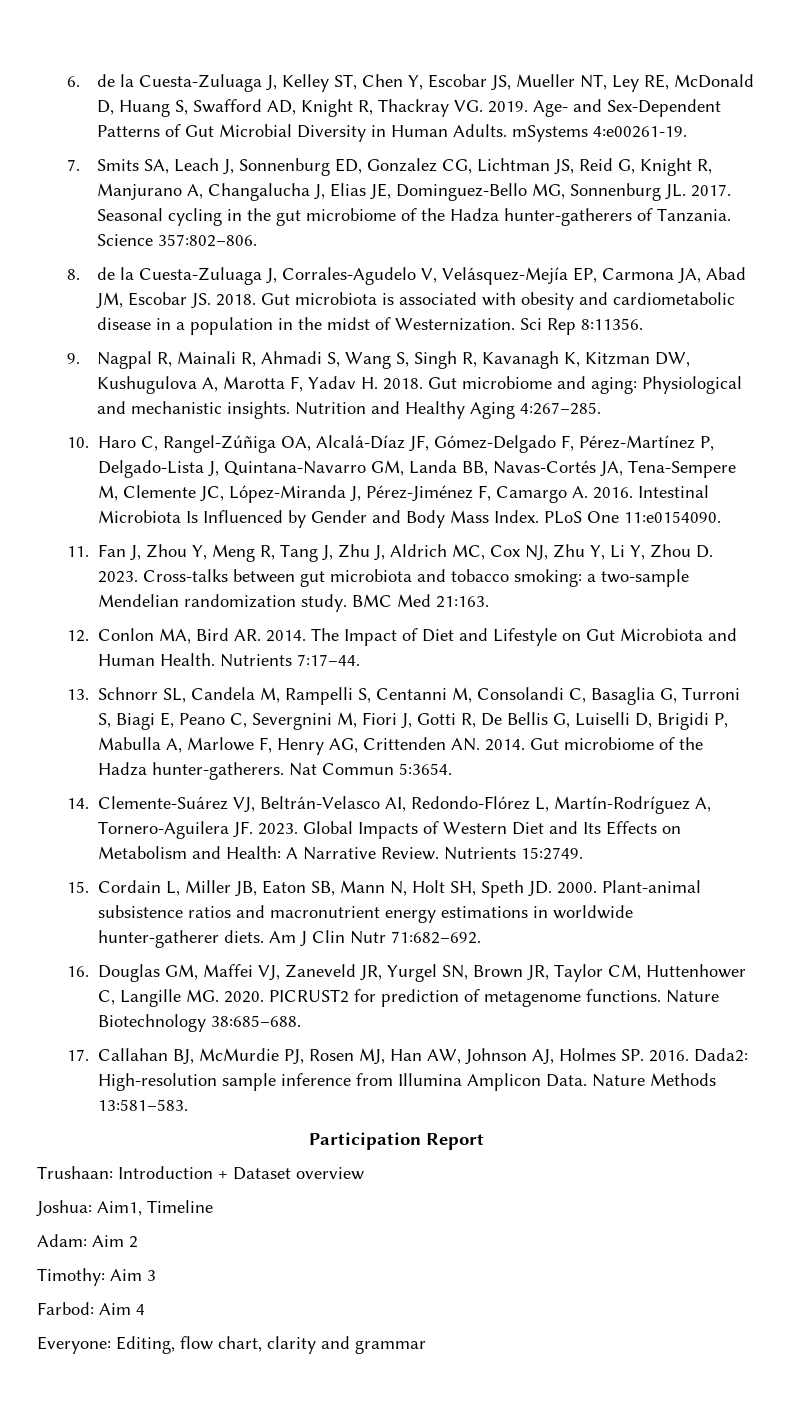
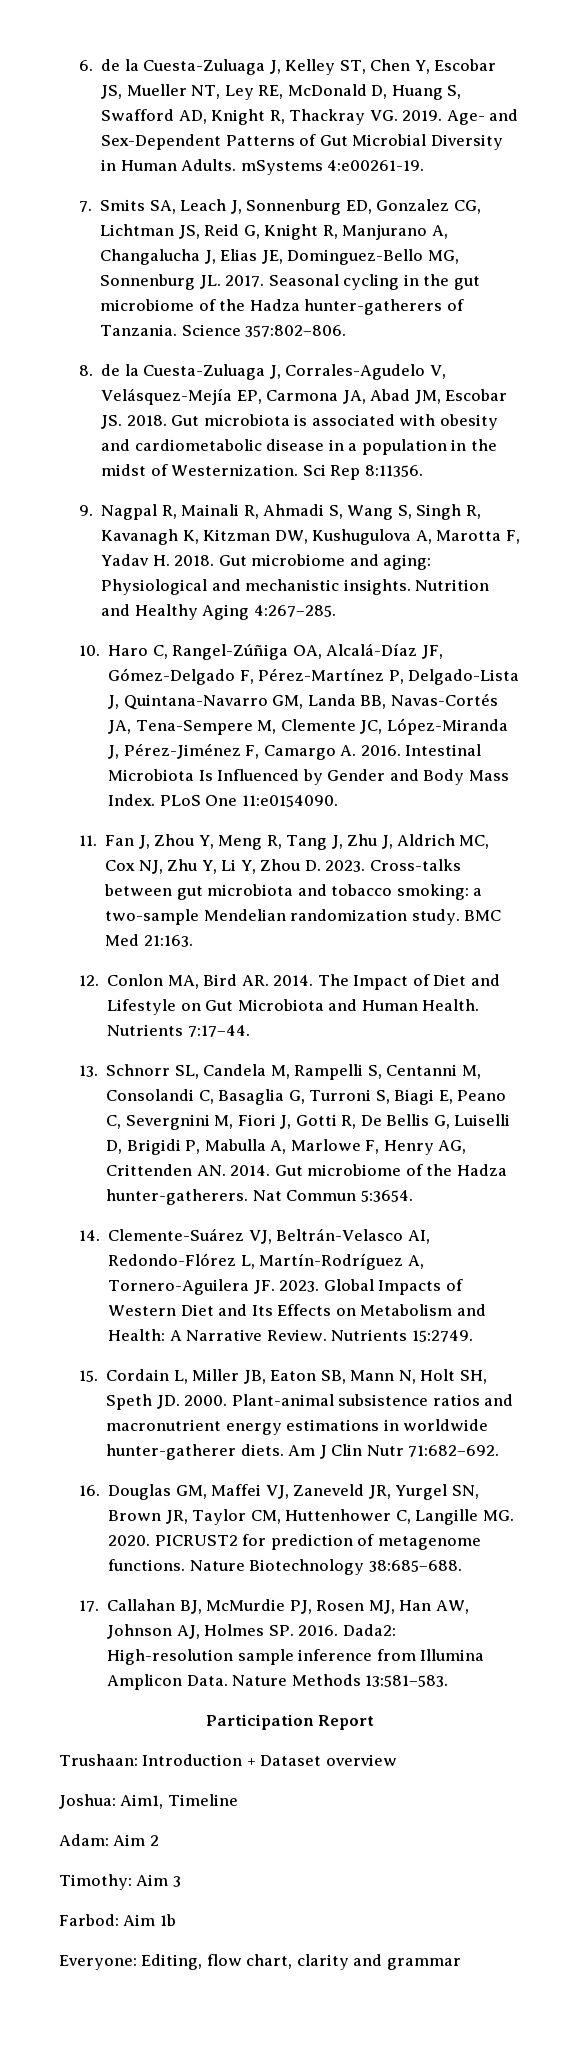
[136,1304,145,1315] 4 -> [159,1914,176,1926] 1b

